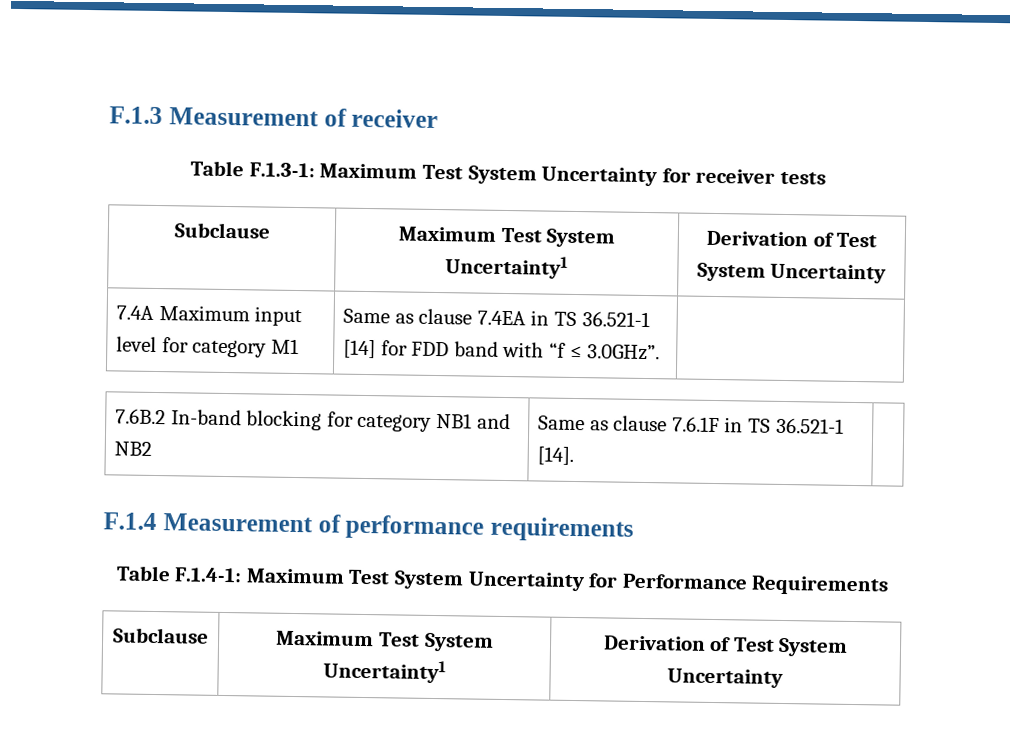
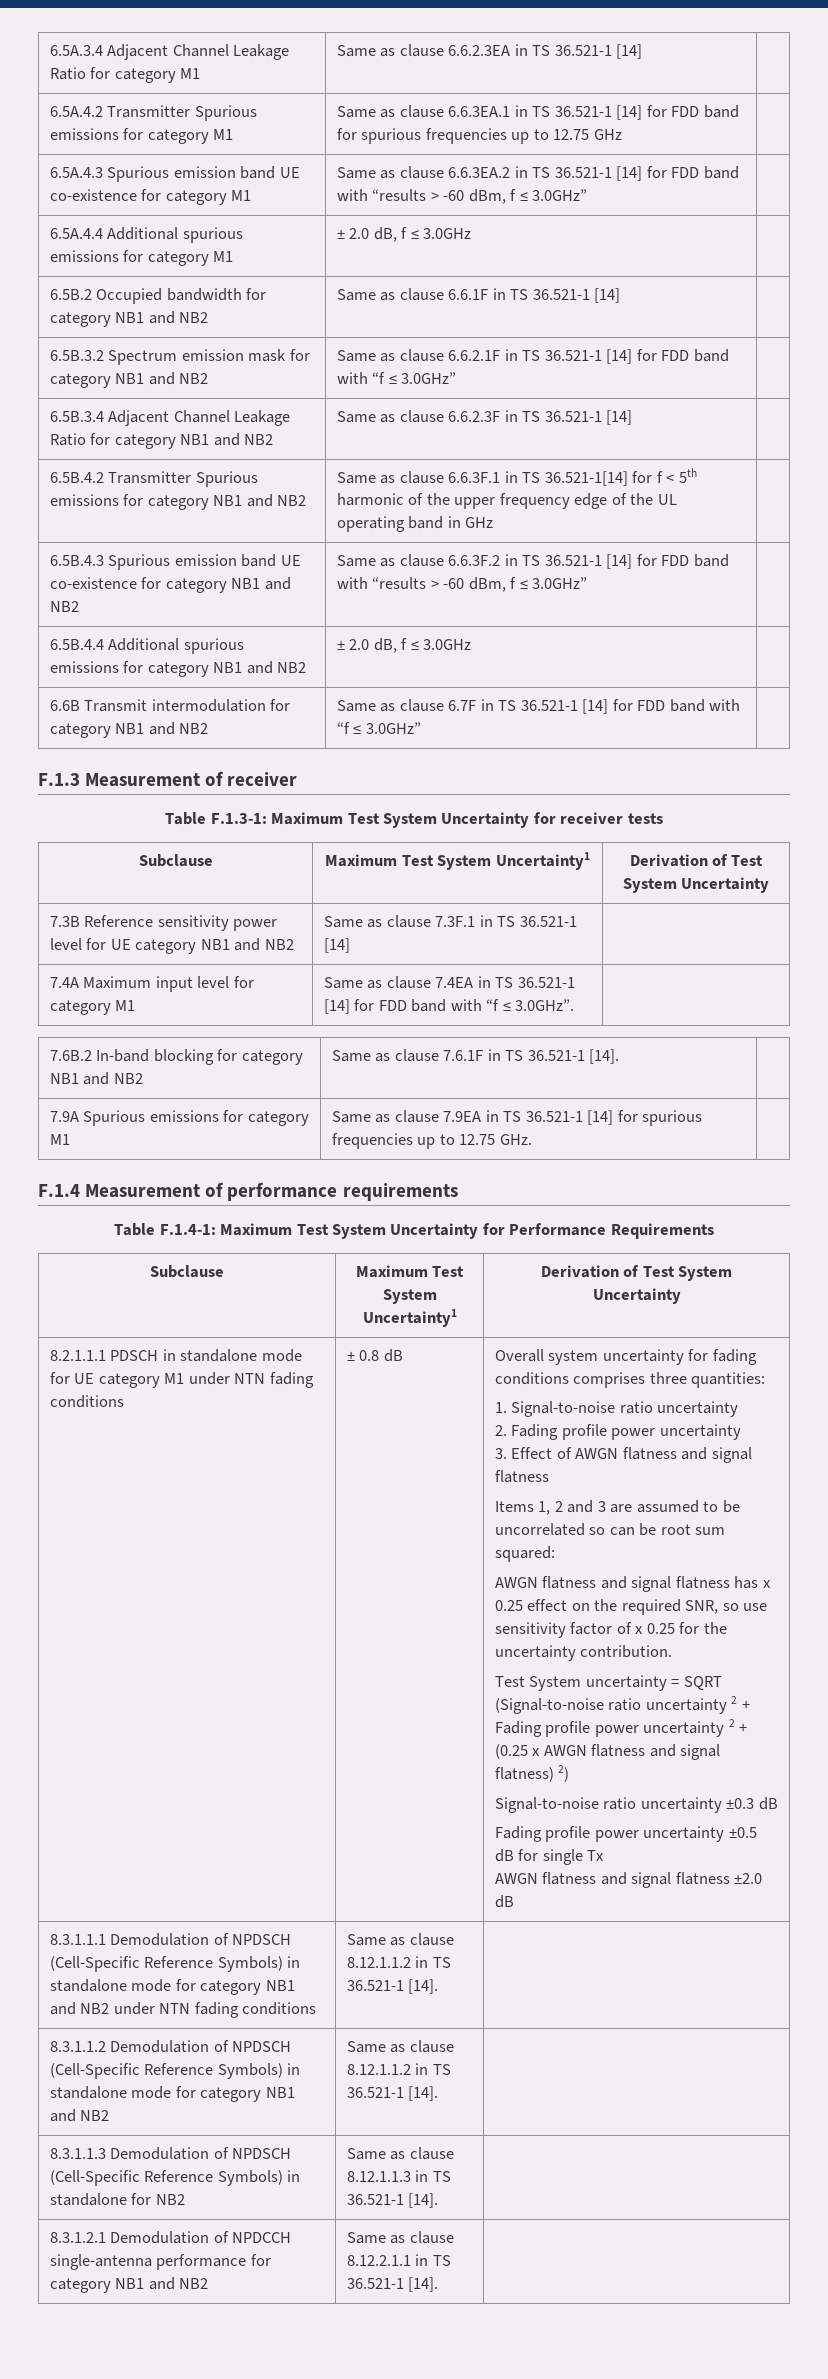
(109, 115) none -> [50,44,290,60] [50,67,201,83] [337,44,643,59] [50,105,257,121] [50,128,234,144] [337,105,739,120] [337,128,622,144] [50,166,300,182] [50,189,252,205] [337,166,739,181] [337,189,588,204] [50,227,243,243] [50,250,234,266] [337,227,472,242] [50,288,267,304] [50,311,209,327] [337,288,621,303] [50,349,310,365] [50,372,209,388] [337,349,729,364] [337,372,457,384] [50,410,291,426] [50,433,274,449] [337,410,633,425] [50,471,258,487] [50,494,307,510] [337,468,697,486] [337,493,677,509] [337,516,494,532] [50,554,301,570] [50,577,291,593] [50,601,80,612] [337,554,729,569] [337,577,588,592] [50,638,244,654] [50,661,307,677] [337,638,472,653] [50,699,291,712] [50,722,209,738] [337,699,741,714] [337,722,421,734] 6.5A.3.4 Adjacent Channel Leakage Ratio for category M1 | Same as clause 6.6.2.3EA in TS 36.521-1 [14] | // 6.5A.4.2 Transmitter Spurious emissions for category M1 | Same as clause 6.6.3EA.1 in TS 36.521-1 [14] for FDD band for spurious frequencies up to 12.75 GHz | // 6.5A.4.3 Spurious emission band UE co-existence for category M1 | Same as clause 6.6.3EA.2 in TS 36.521-1 [14] for FDD band with “results > -60 dBm, f ≤ 3.0GHz” | // 6.5A.4.4 Additional spurious emissions for category M1 | ± 2.0 dB, f ≤ 3.0GHz | // 6.5B.2 Occupied bandwidth for category NB1 and NB2 | Same as clause 6.6.1F in TS 36.521-1 [14] | // 6.5B.3.2 Spectrum emission mask for category NB1 and NB2 | Same as clause 6.6.2.1F in TS 36.521-1 [14] for FDD band with “f ≤ 3.0GHz” | // 6.5B.3.4 Adjacent Channel Leakage Ratio for category NB1 and NB2 | Same as clause 6.6.2.3F in TS 36.521-1 [14] | // 6.5B.4.2 Transmitter Spurious emissions for category NB1 and NB2 | Same as clause 6.6.3F.1 in TS 36.521-1[14] for f < 5th harmonic of the upper frequency edge of the UL operating band in GHz | // 6.5B.4.3 Spurious emission band UE co-existence for category NB1 and NB2 | Same as clause 6.6.3F.2 in TS 36.521-1 [14] for FDD band with “results > -60 dBm, f ≤ 3.0GHz” | // 6.5B.4.4 Additional spurious emissions for category NB1 and NB2 | ± 2.0 dB, f ≤ 3.0GHz | // 6.6B Transmit intermodulation for category NB1 and NB2 | Same as clause 6.7F in TS 36.521-1 [14] for FDD band with “f ≤ 3.0GHz” | //
(887, 273) none -> [50,915,278,931] [50,938,294,954] [324,915,577,928] [324,938,351,953] // 7.3B Reference sensitivity power level for UE category NB1 and NB2 | Same as clause 7.3F.1 in TS 36.521-1 [14] |
(575, 455) none -> [50,1110,309,1126] [50,1134,71,1145] [332,1110,703,1126] [332,1133,532,1149] // 7.9A Spurious emissions for category M1 | Same as clause 7.9EA in TS 36.521-1 [14] for spurious frequencies up to 12.75 GHz. |
(783, 678) none -> [50,1349,302,1362] [50,1372,314,1388] [50,1395,125,1408] [347,1349,403,1362] [495,1349,757,1365] [495,1372,766,1388] [495,1401,739,1417] [495,1424,741,1440] [495,1447,752,1463] [495,1470,550,1483] [495,1500,740,1515] [495,1523,726,1536] [495,1546,556,1562] [495,1576,771,1592] [495,1599,768,1615] [495,1622,727,1638] [495,1645,673,1661] [495,1675,722,1691] [495,1696,750,1714] [495,1719,748,1737] [495,1744,721,1760] [495,1765,570,1782] [495,1797,778,1813] [495,1826,757,1842] [495,1849,605,1865] [495,1872,763,1888] [495,1895,515,1908] [50,1933,292,1946] [50,1956,301,1972] [50,1979,295,1995] [50,2002,317,2018] [347,1933,454,1946] [347,1956,451,1968] [347,1979,439,1994] [50,2040,292,2053] [50,2063,301,2079] [50,2086,295,2102] [50,2109,110,2122] [347,2040,454,2053] [347,2063,451,2075] [347,2086,439,2101] [50,2147,292,2160] [50,2170,301,2186] [50,2193,185,2206] [347,2147,454,2160] [347,2170,451,2182] [347,2193,439,2208] [50,2231,292,2244] [50,2254,271,2270] [50,2277,209,2293] [347,2231,454,2244] [347,2254,451,2266] [347,2277,439,2292] // 8.2.1.1.1 PDSCH in standalone mode for UE category M1 under NTN fading conditions | ± 0.8 dB | Overall system uncertainty for fading conditions comprises three quantities: // 1. Signal-to-noise ratio uncertainty // 2. Fading profile power uncertainty // 3. Effect of AWGN flatness and signal flatness // Items 1, 2 and 3 are assumed to be uncorrelated so can be root sum squared: // AWGN flatness and signal flatness has x 0.25 effect on the required SNR, so use sensitivity factor of x 0.25 for the uncertainty contribution. // Test System uncertainty = SQRT (Signal-to-noise ratio uncertainty 2 + Fading profile power uncertainty 2 + (0.25 x AWGN flatness and signal flatness) 2) // Signal-to-noise ratio uncertainty ±0.3 dB // Fading profile power uncertainty ±0.5 dB for single Tx // AWGN flatness and signal flatness ±2.0 dB // 8.3.1.1.1 Demodulation of NPDSCH (Cell-Specific Reference Symbols) in standalone mode for category NB1 and NB2 under NTN fading conditions | Same as clause 8.12.1.1.2 in TS 36.521-1 [14]. | // 8.3.1.1.2 Demodulation of NPDSCH (Cell-Specific Reference Symbols) in standalone mode for category NB1 and NB2 | Same as clause 8.12.1.1.2 in TS 36.521-1 [14]. | // 8.3.1.1.3 Demodulation of NPDSCH (Cell-Specific Reference Symbols) in standalone for NB2 | Same as clause 8.12.1.1.3 in TS 36.521-1 [14]. | // 8.3.1.2.1 Demodulation of NPDCCH single-antenna performance for category NB1 and NB2 | Same as clause 8.12.2.1.1 in TS 36.521-1 [14]. |

